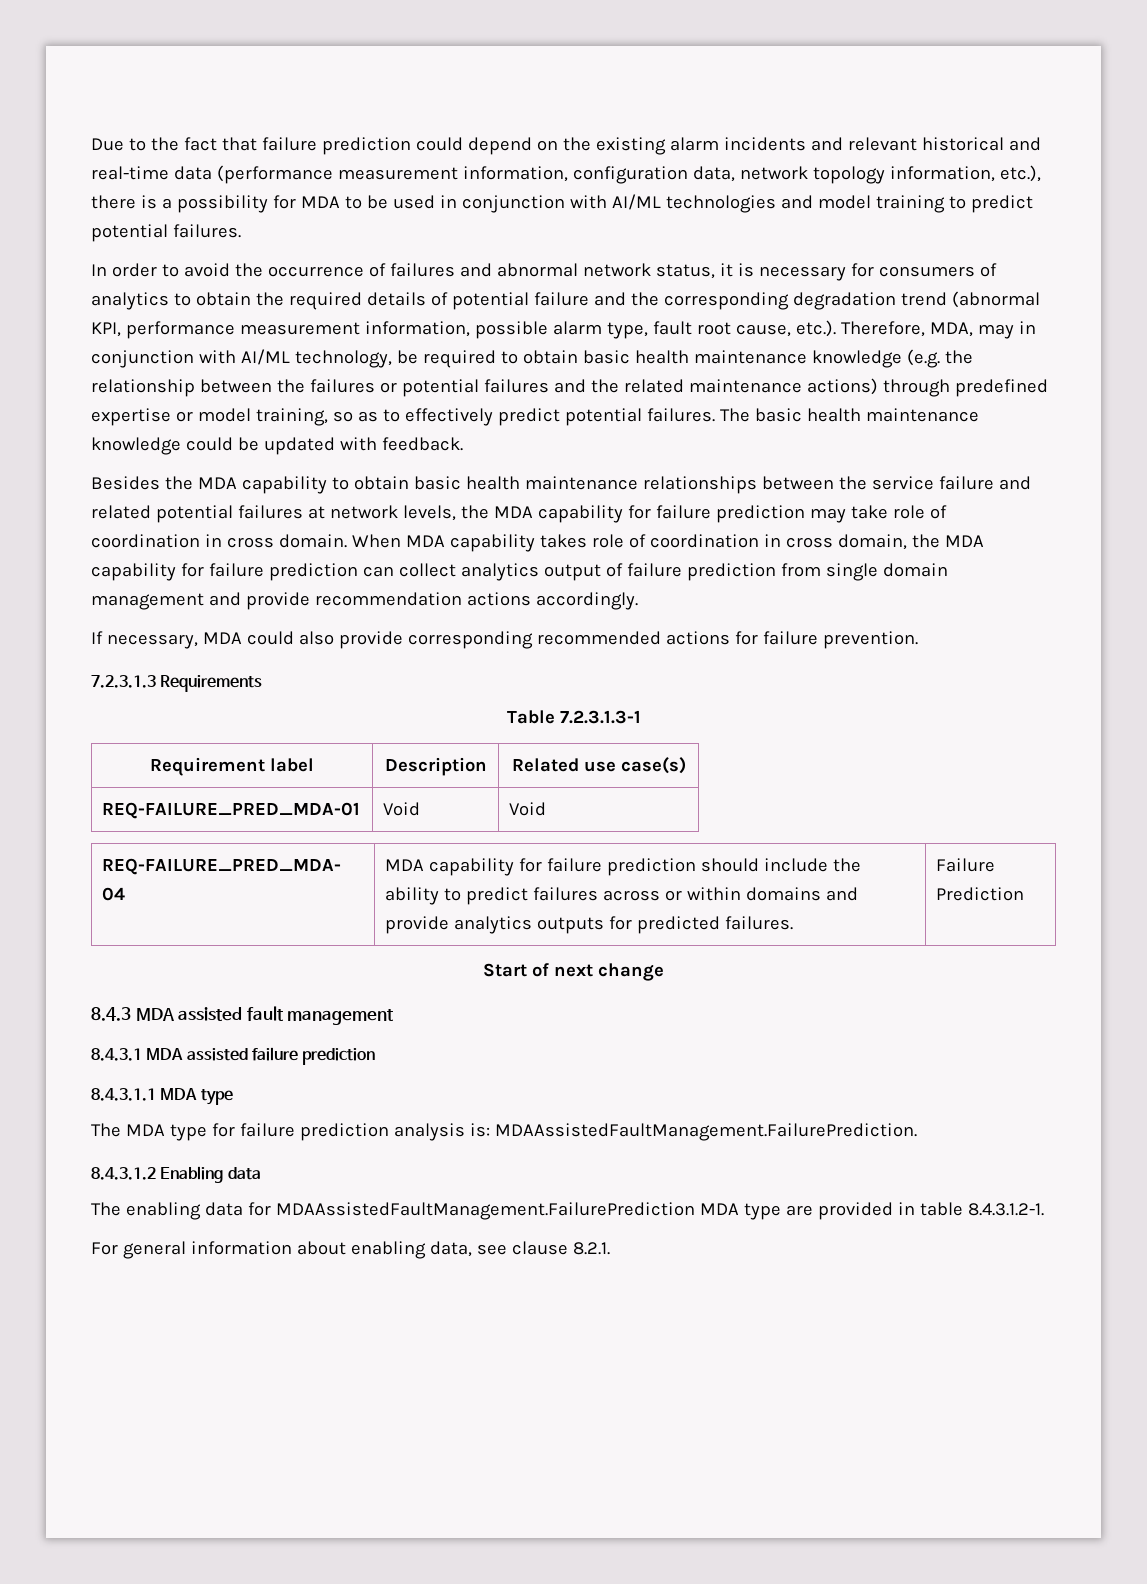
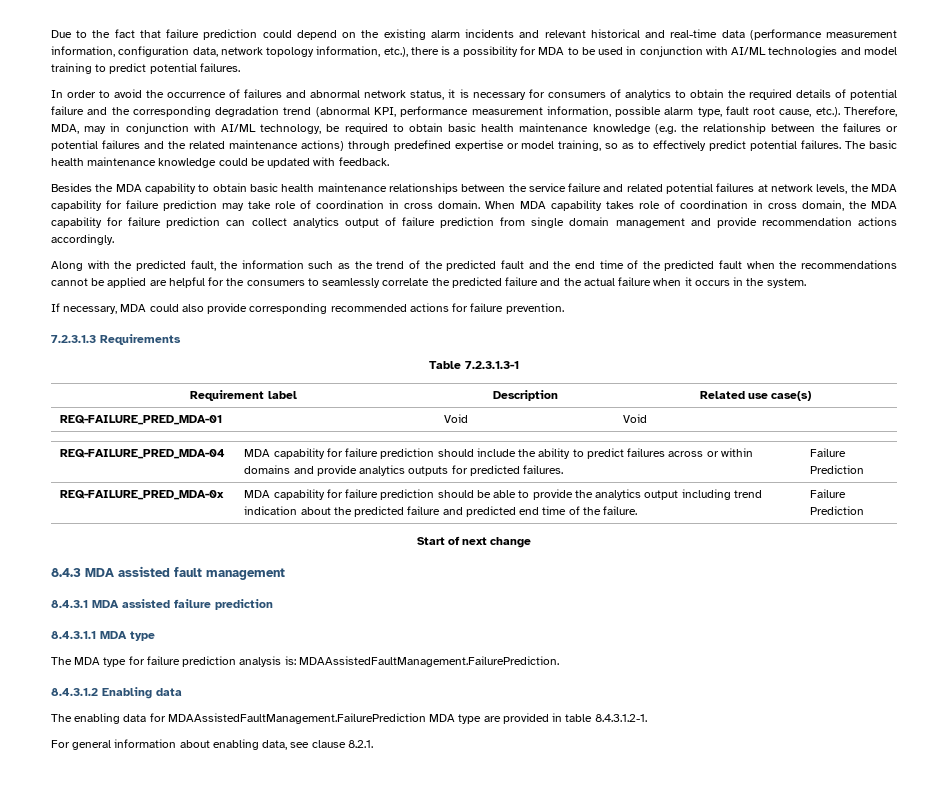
(638, 601) none -> [51,260,897,271] [51,277,806,288] // Along with the predicted fault, the information such as the trend of the predicted fault and the end time of the predicted fault when the recommendations cannot be applied are helpful for the consumers to seamlessly correlate the predicted failure and the actual failure when it occurs in the system.
(1025, 894) none -> [60,490,225,500] [244,489,762,500] [244,506,638,517] [810,489,847,498] [810,506,865,515] // REQ-FAILURE_PRED_MDA-0x | MDA capability for failure prediction should be able to provide the analytics output including trend indication about the predicted failure and predicted end time of the failure. | Failure Prediction

